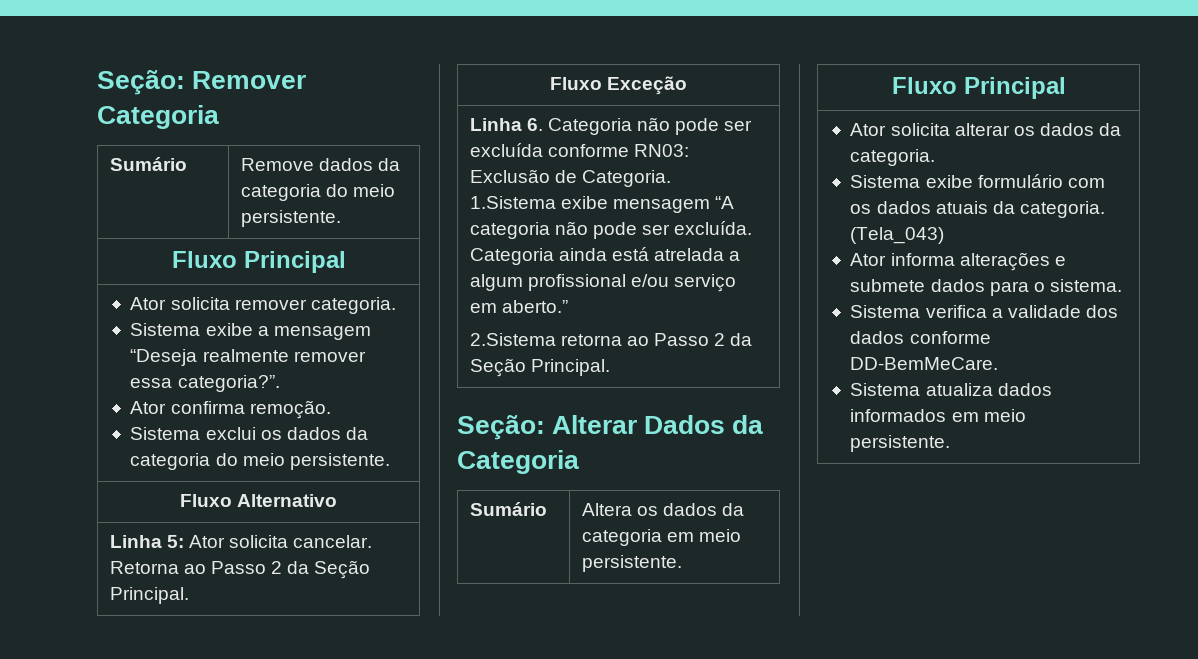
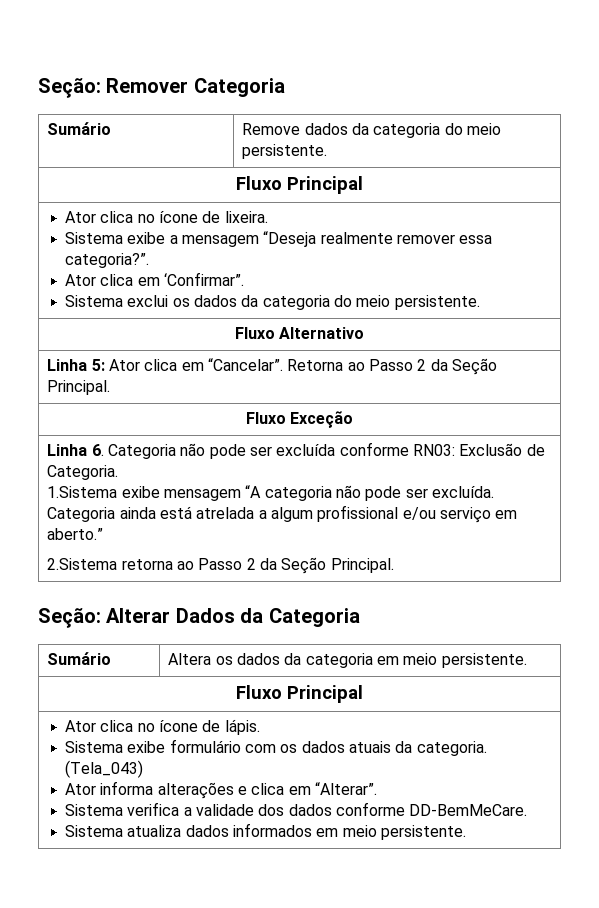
[170,297,396,314] solicita remover categoria. -> [100,211,268,223] clica no ícone de lixeira.
[170,400,331,419] confirma remoção. -> [100,272,244,286] clica em ‘Confirmar”.
[228,535,373,548] solicita cancelar. -> [144,358,284,371] clica em “Cancelar”.
[890,123,1122,136] [850,149,936,166] solicita alterar os dados da categoria. -> [100,719,260,735] clica no ícone de lápis.
[850,279,1122,296] submete dados para o sistema. -> [251,782,377,795] clica em “Alterar”.

